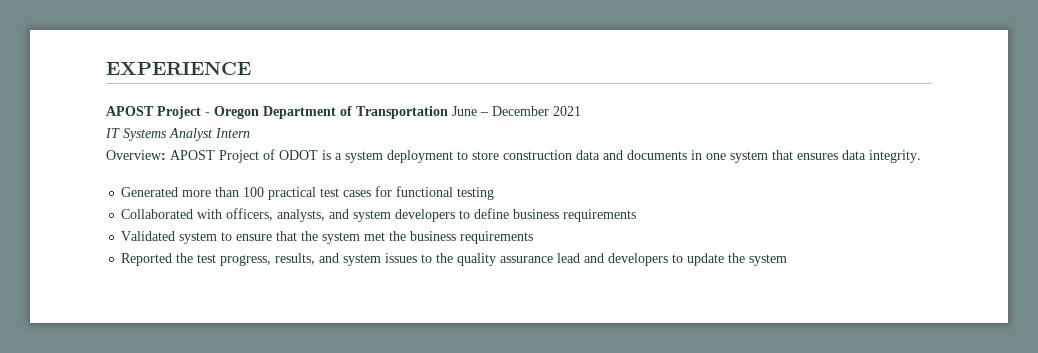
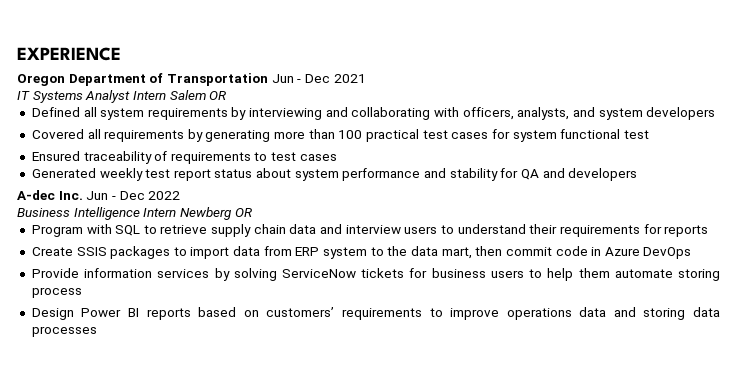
[106,106,210,119] APOST Project - -> (121, 54) none
[452,106,549,116] June – December -> [271,74,330,83] Jun - Dec
[106,149,921,163] [121,187,179,197] // Overview: APOST Project of ODOT is a system deployment to store construction data and documents in one system that ensures data integrity. // Generated -> [169,90,228,100] [31,107,716,120] [31,129,271,142] Salem OR // Defined all system requirements by interviewing and collaborating with officers, analysts, and system developers // Covered all requirements by generating
[396,186,495,200] [121,208,637,222] [121,231,534,244] [121,253,788,266] functional testing // Collaborated with officers, analysts, and system developers to define business requirements // Validated system to ensure that the system met the business requirements // Reported the test progress, results, and system issues to the quality assurance lead and developers to update the system -> [512,129,649,142] [31,151,337,164] [31,168,638,181] [17,190,181,200] [17,207,253,220] [31,224,709,237] [31,246,692,259] [31,268,721,281] [31,287,82,298] [31,307,721,320] [31,326,97,337] system functional test // Ensured traceability of requirements to test cases // Generated weekly test report status about system performance and stability for QA and developers // A-dec Inc. Jun - Dec 2022 // Business Intelligence Intern Newberg OR // Program with SQL to retrieve supply chain data and interview users to understand their requirements for reports // Create SSIS packages to import data from ERP system to the data mart, then commit code in Azure DevOps // Provide information services by solving ServiceNow tickets for business users to help them automate storing process // Design Power BI reports based on customers’ requirements to improve operations data and storing data processes

